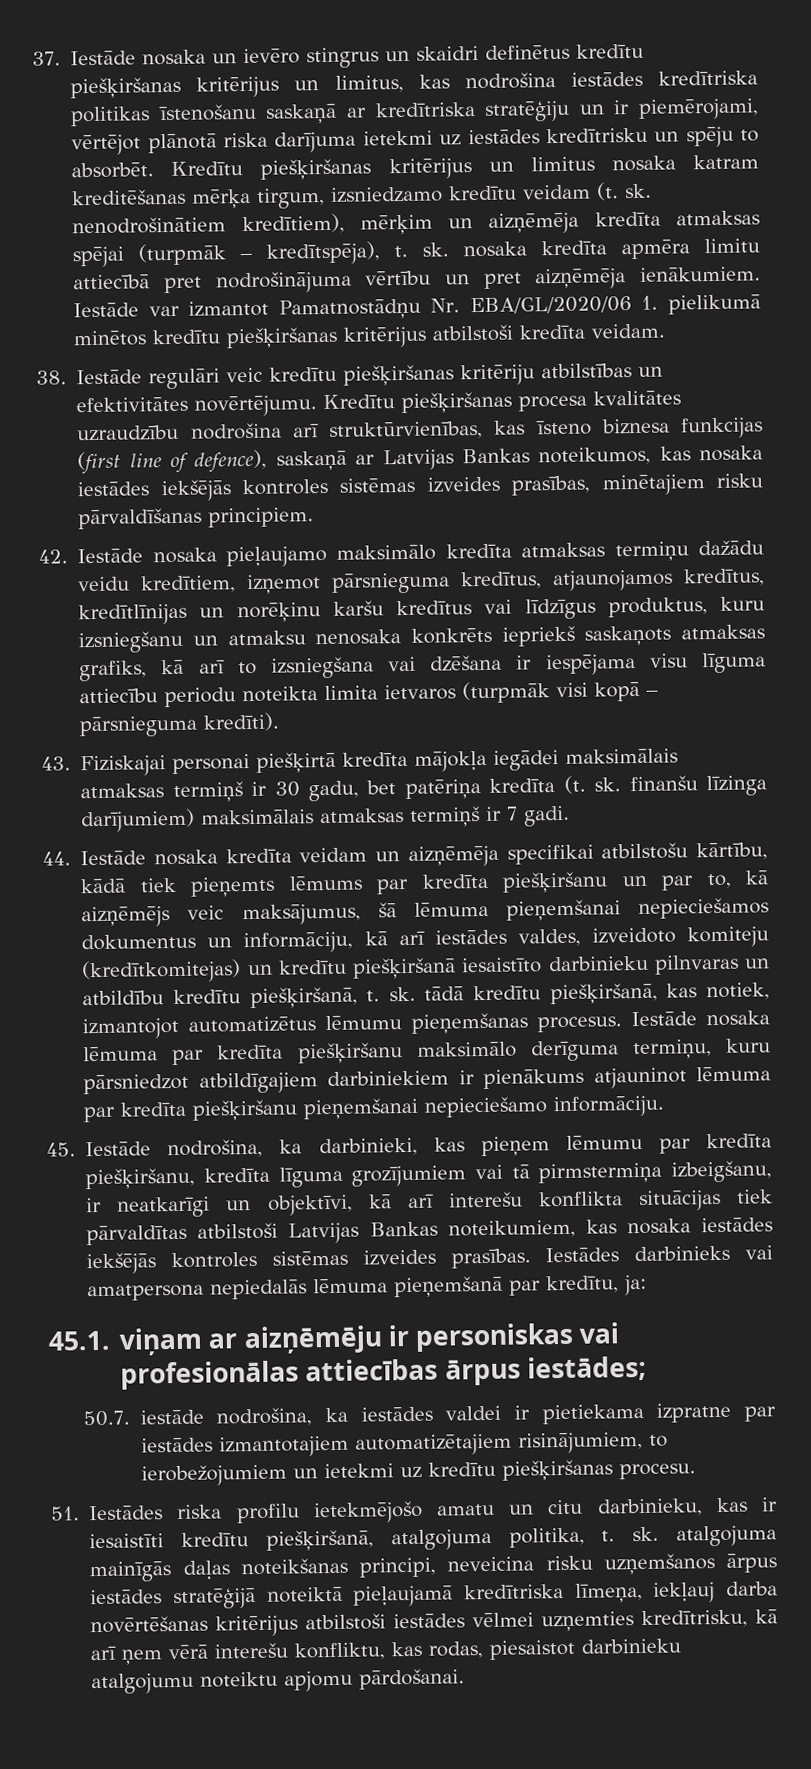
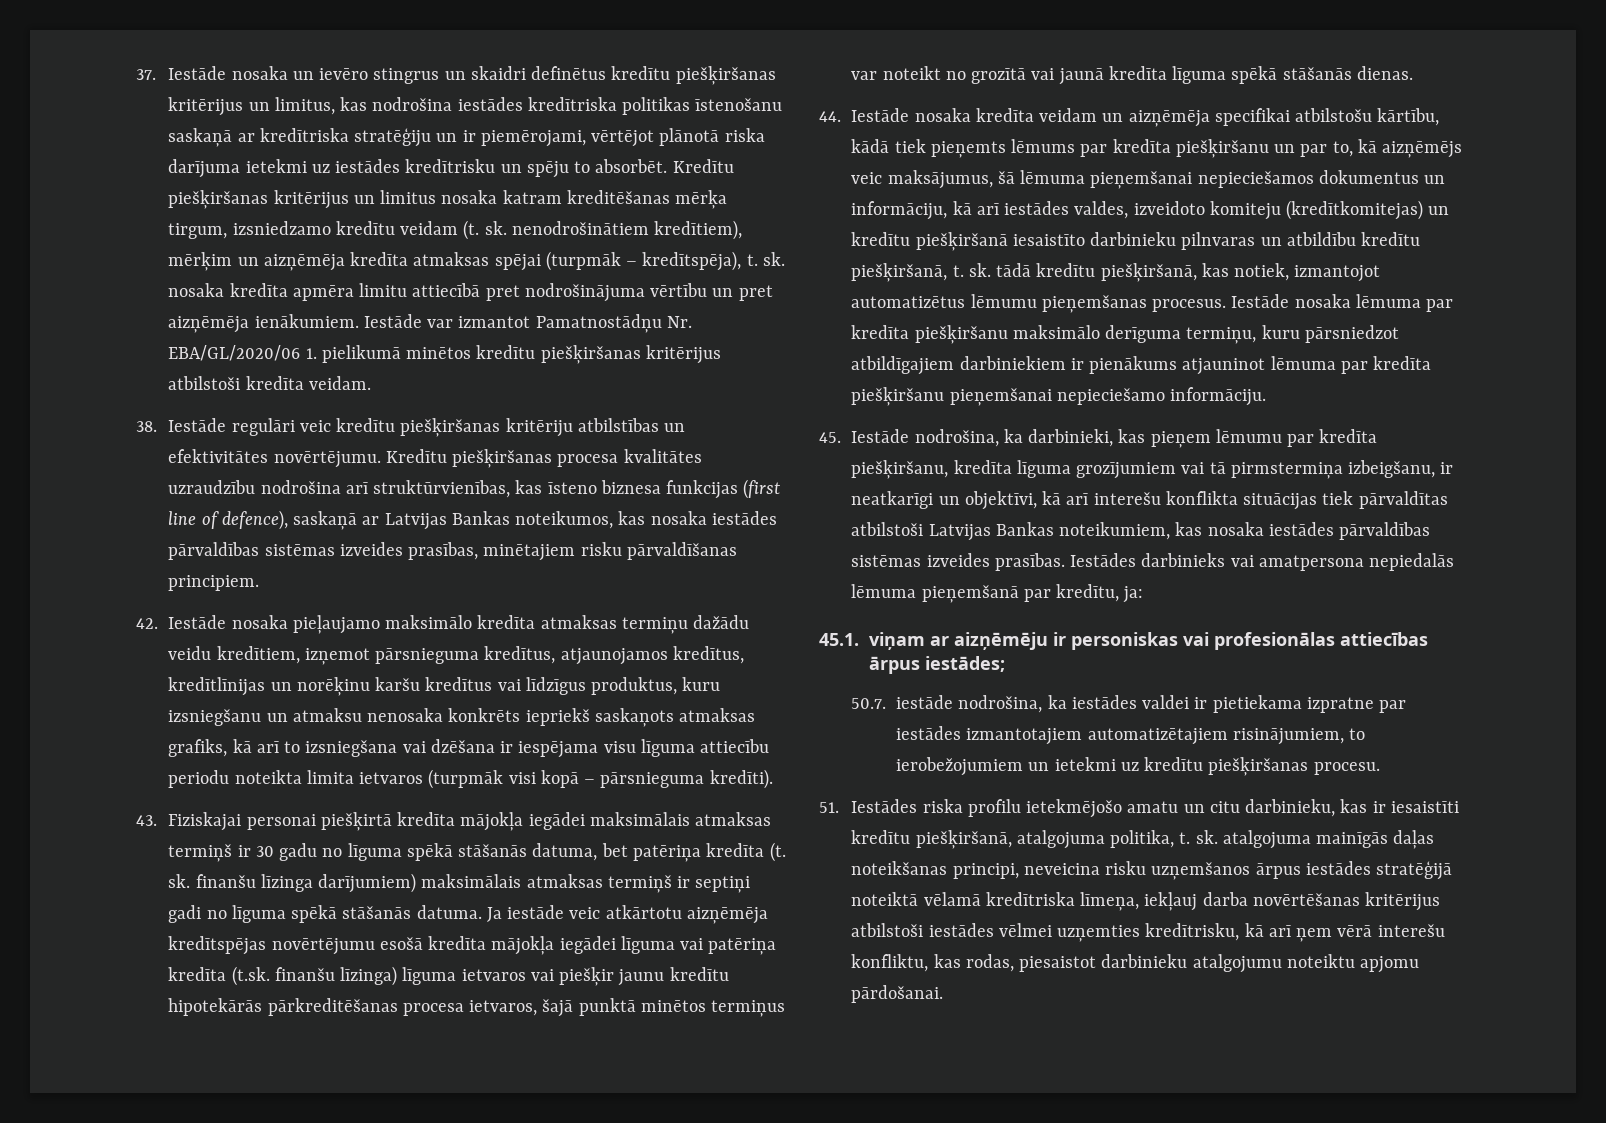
[160,478,329,502] iekšējās kontroles -> [168,542,260,560] pārvaldības
[307,780,359,802] gadu, -> [279,843,598,861] gadu no līguma spēkā stāšanās datuma,
[507,805,571,827] 7 gadi. -> [695,876,751,893] [168,905,768,924] [168,936,777,955] [168,966,729,986] [168,998,786,1017] [851,66,1413,85] septiņi gadi no līguma spēkā stāšanās datuma. Ja iestāde veic atkārtotu aizņēmēja kredītspējas novērtējumu esošā kredīta mājokļa iegādei līguma vai patēriņa kredīta (t.sk. finanšu līzinga) līguma ietvaros vai piešķir jaunu kredītu hipotekārās pārkreditēšanas procesa ietvaros, šajā punktā minētos termiņus var noteikt no grozītā vai jaunā kredīta līguma spēkā stāšanās dienas.
[86,1251,258,1275] iekšējās kontroles -> [1339,522,1431,540] pārvaldības
[353,1585,454,1607] pieļaujamā -> [923,892,981,906] vēlamā

